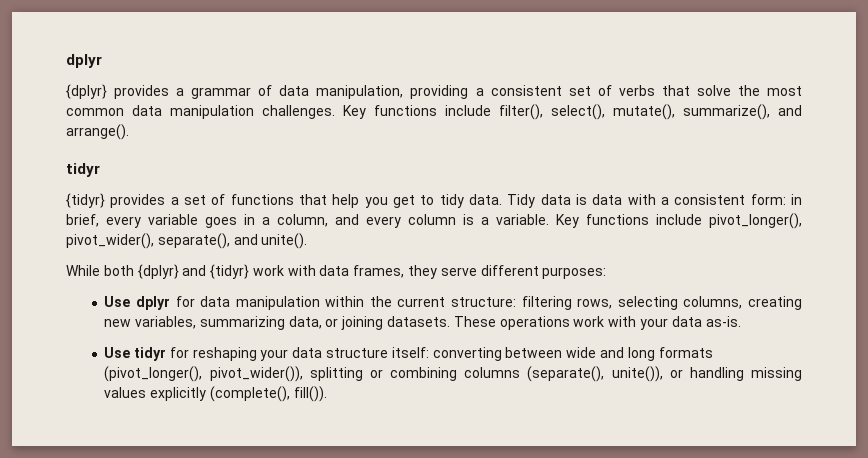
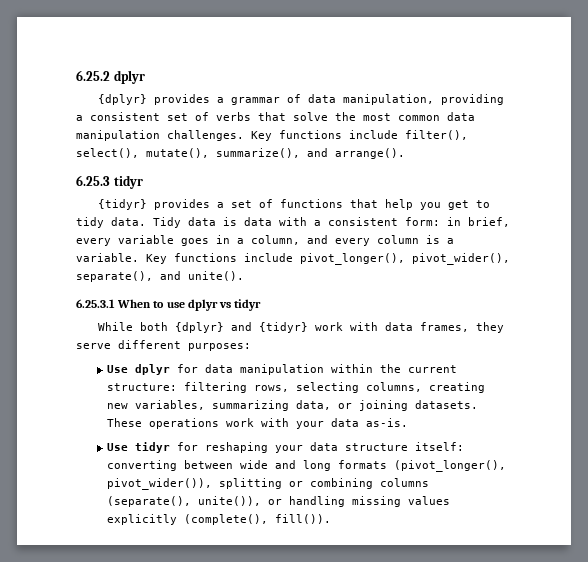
(66, 61) none -> [76,70,110,81] 6.25.2
(129, 132) none -> [76,175,110,186] 6.25.3
(308, 241) none -> [76,299,262,311] // 6.25.3.1 When to use dplyr vs tidyr

